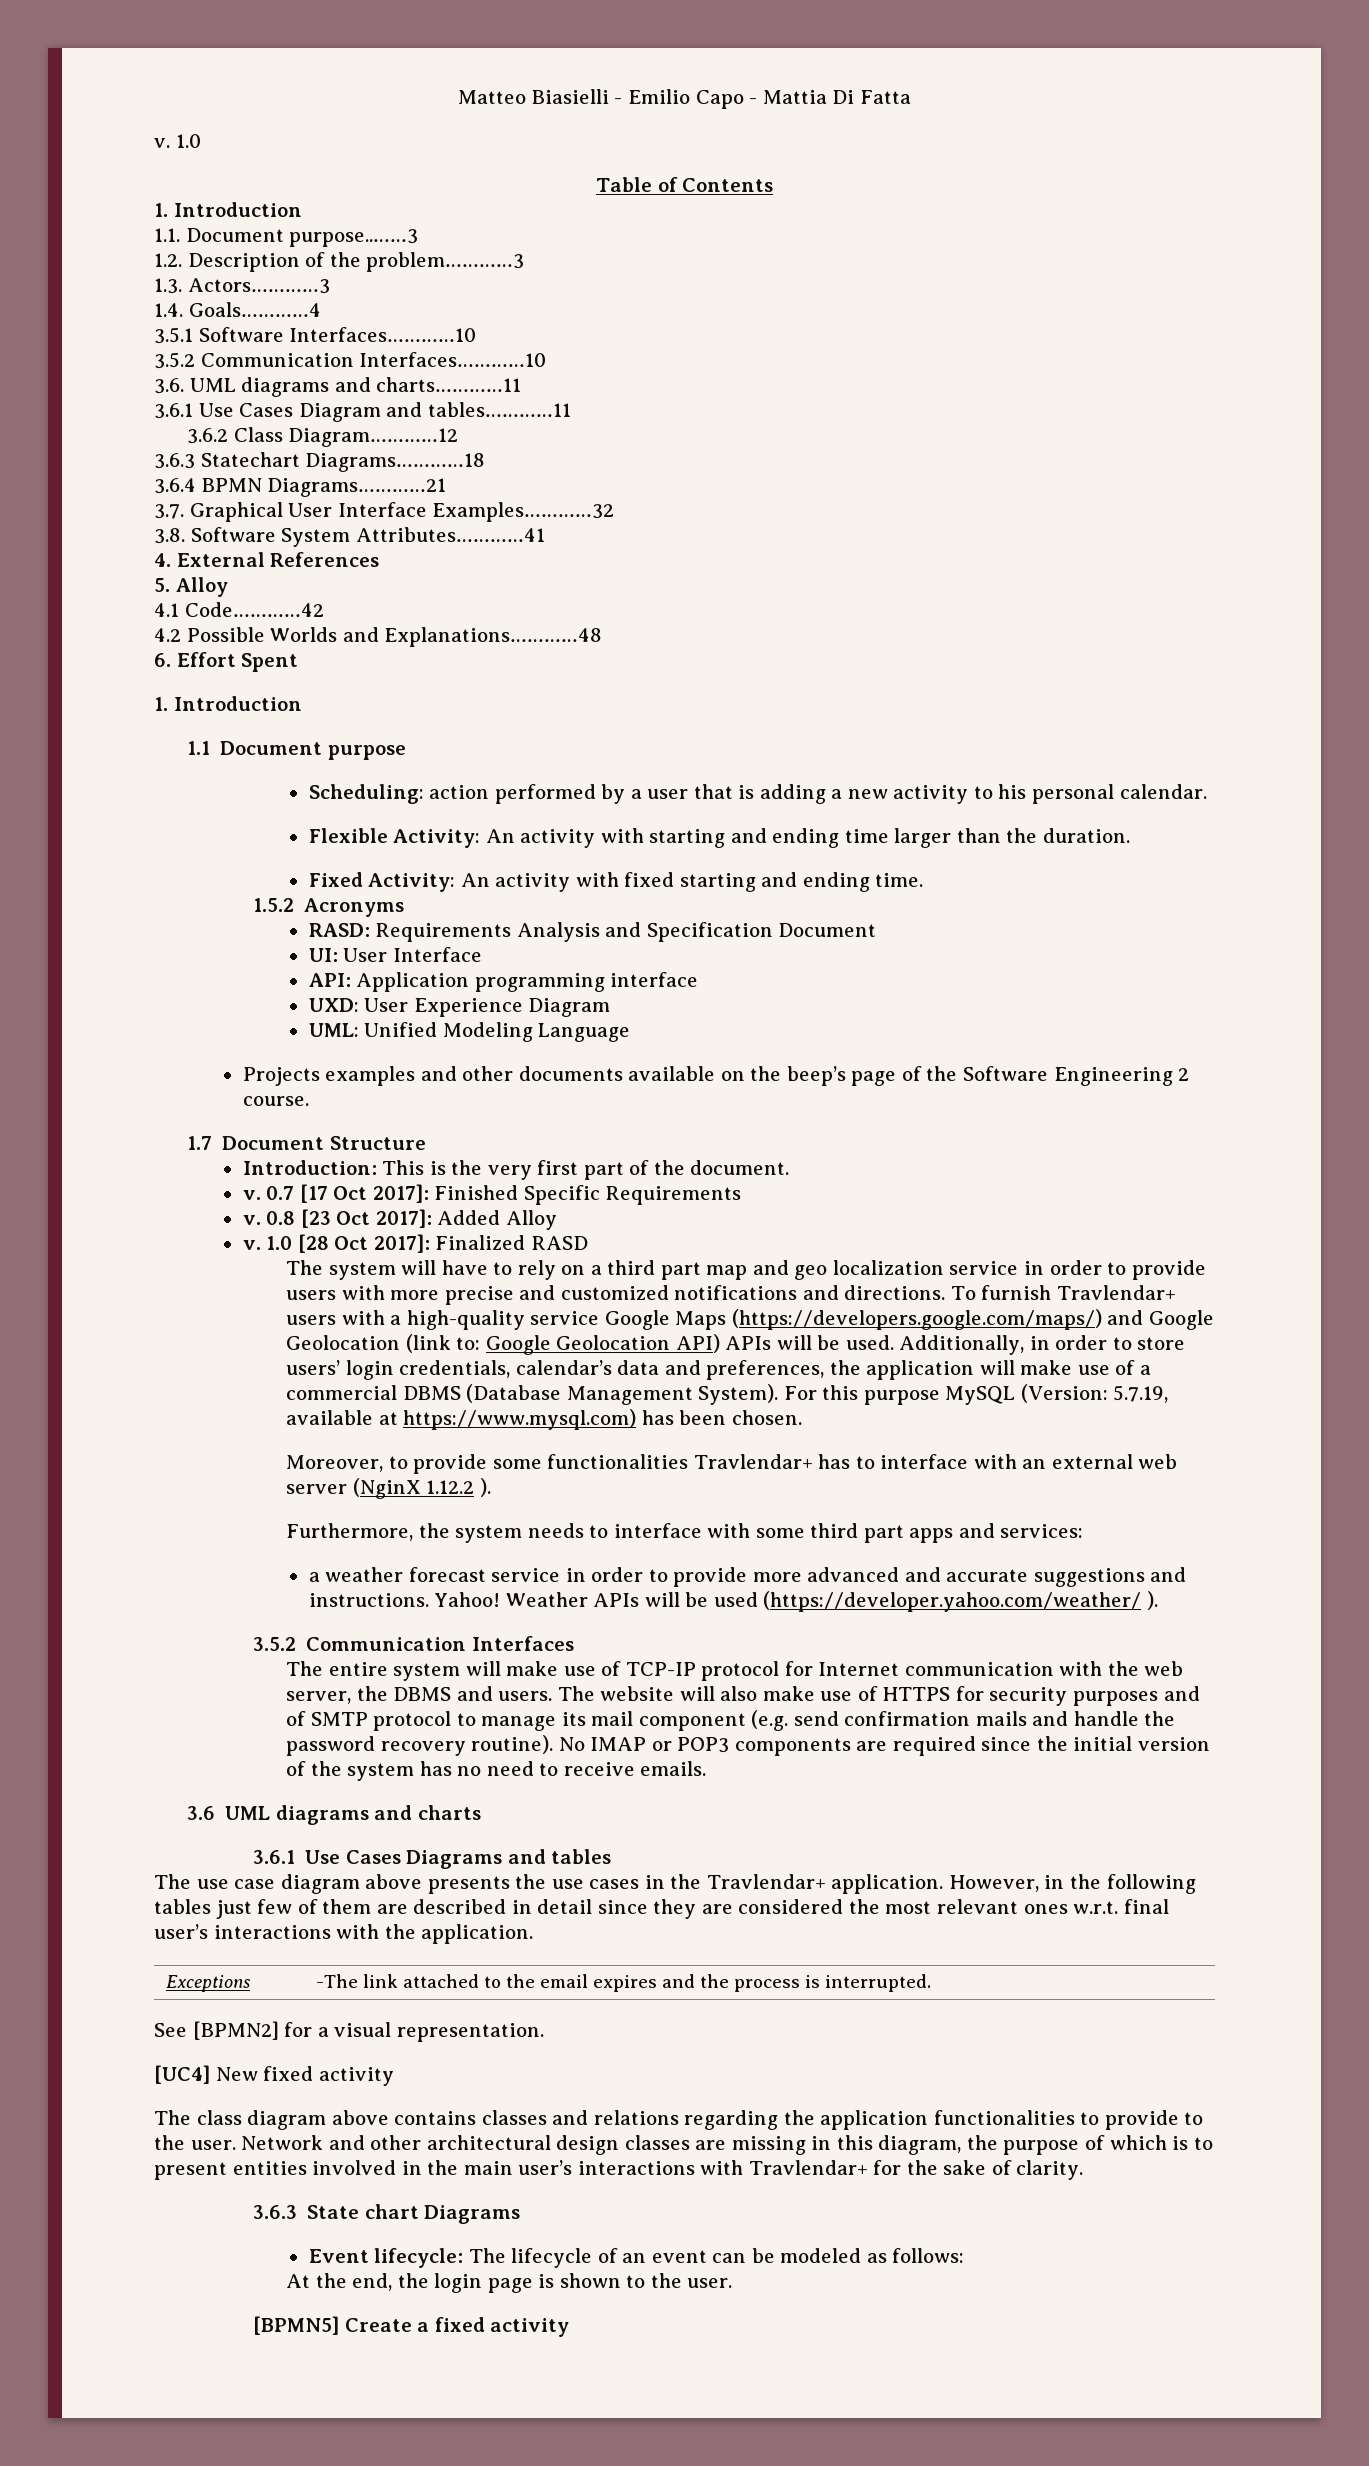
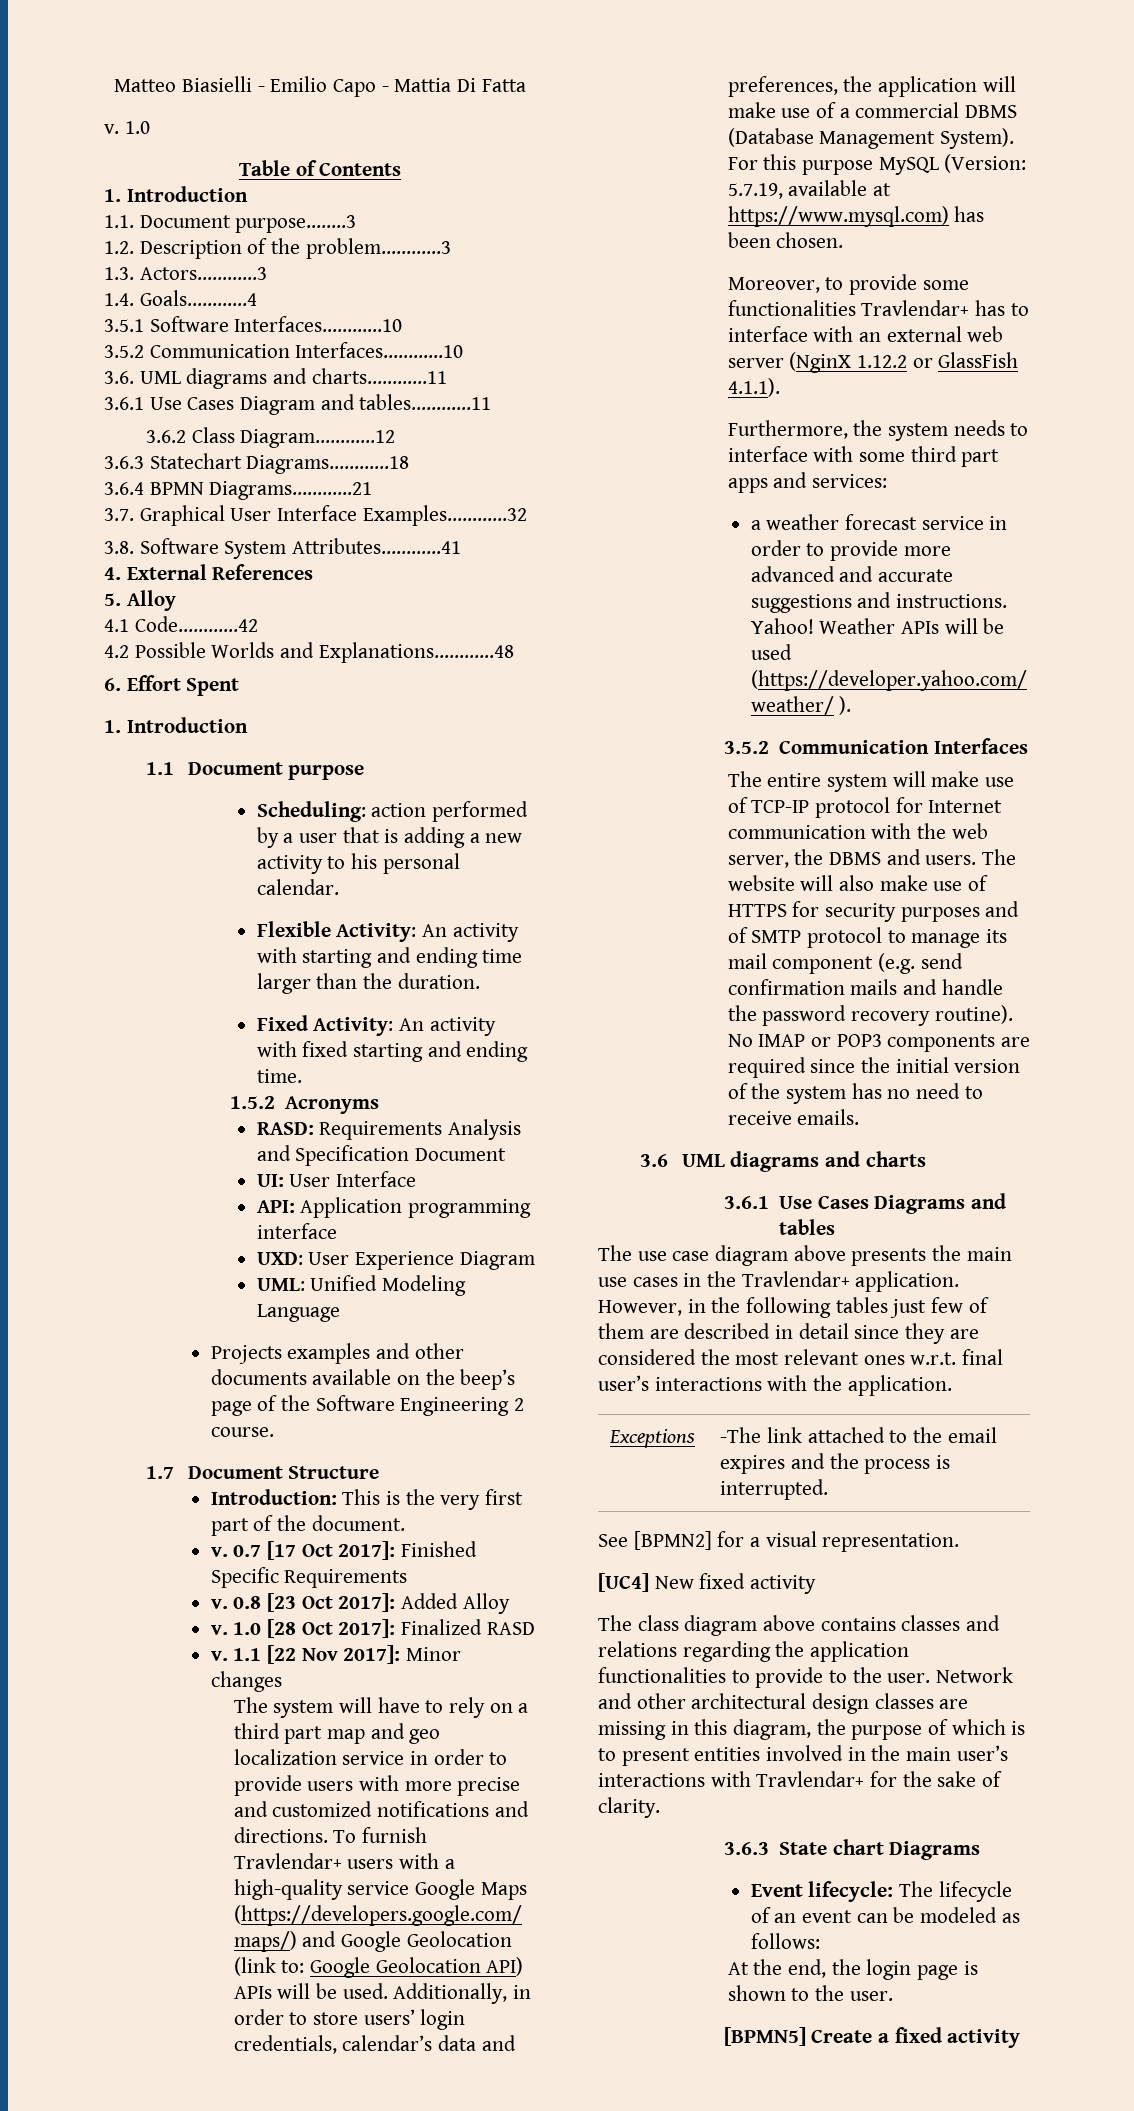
(588, 1243) none -> [210,1645,462,1664] [210,1671,282,1692] // v. 1.1 [22 Nov 2017]: Minor changes
[479,1478,491,1497] ). -> [912,352,1019,368] [727,378,780,397] or GlassFish 4.1.1).
(547, 1881) none -> [966,1247,1012,1261] main

